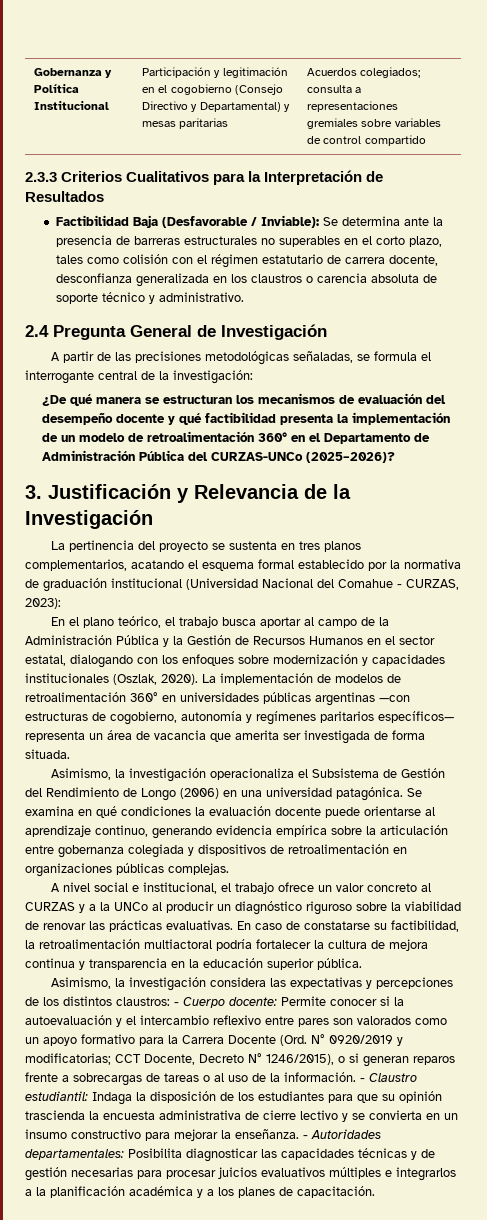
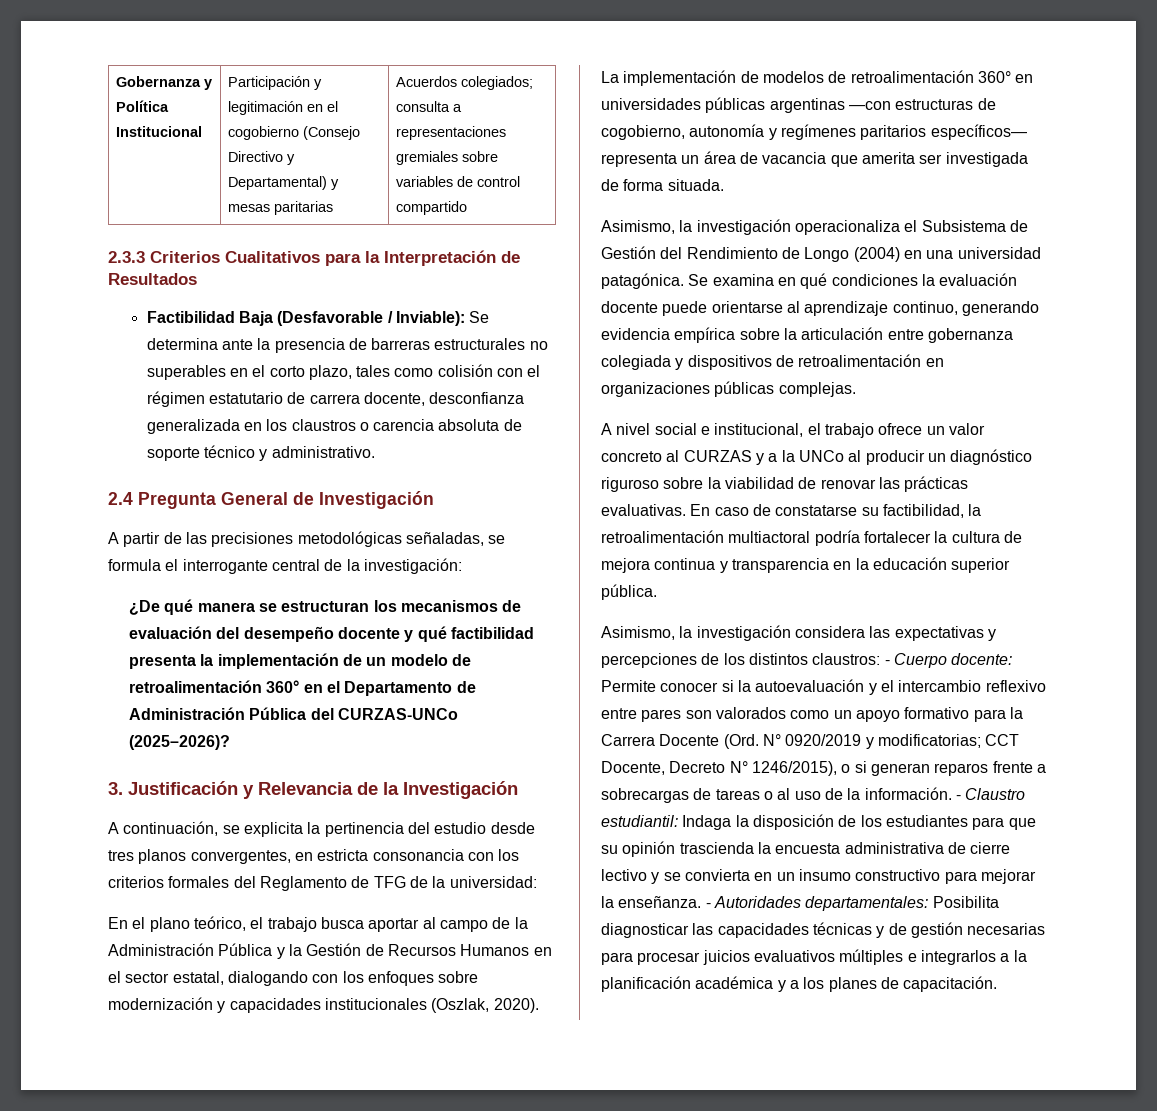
[51,540,362,552] [25,559,461,571] [25,578,459,592] [25,598,61,609] La pertinencia del proyecto se sustenta en tres planos complementarios, acatando el esquema formal establecido por la normativa de graduación institucional (Universidad Nacional del Comahue - CURZAS, 2023): -> [108,821,535,837] [108,849,520,864] [108,876,537,891] A continuación, se explicita la pertinencia del estudio desde tres planos convergentes, en estricta consonancia con los criterios formales del Reglamento de TFG de la universidad:
[180,788,219,799] (2006) -> [853,247,900,262] (2004)

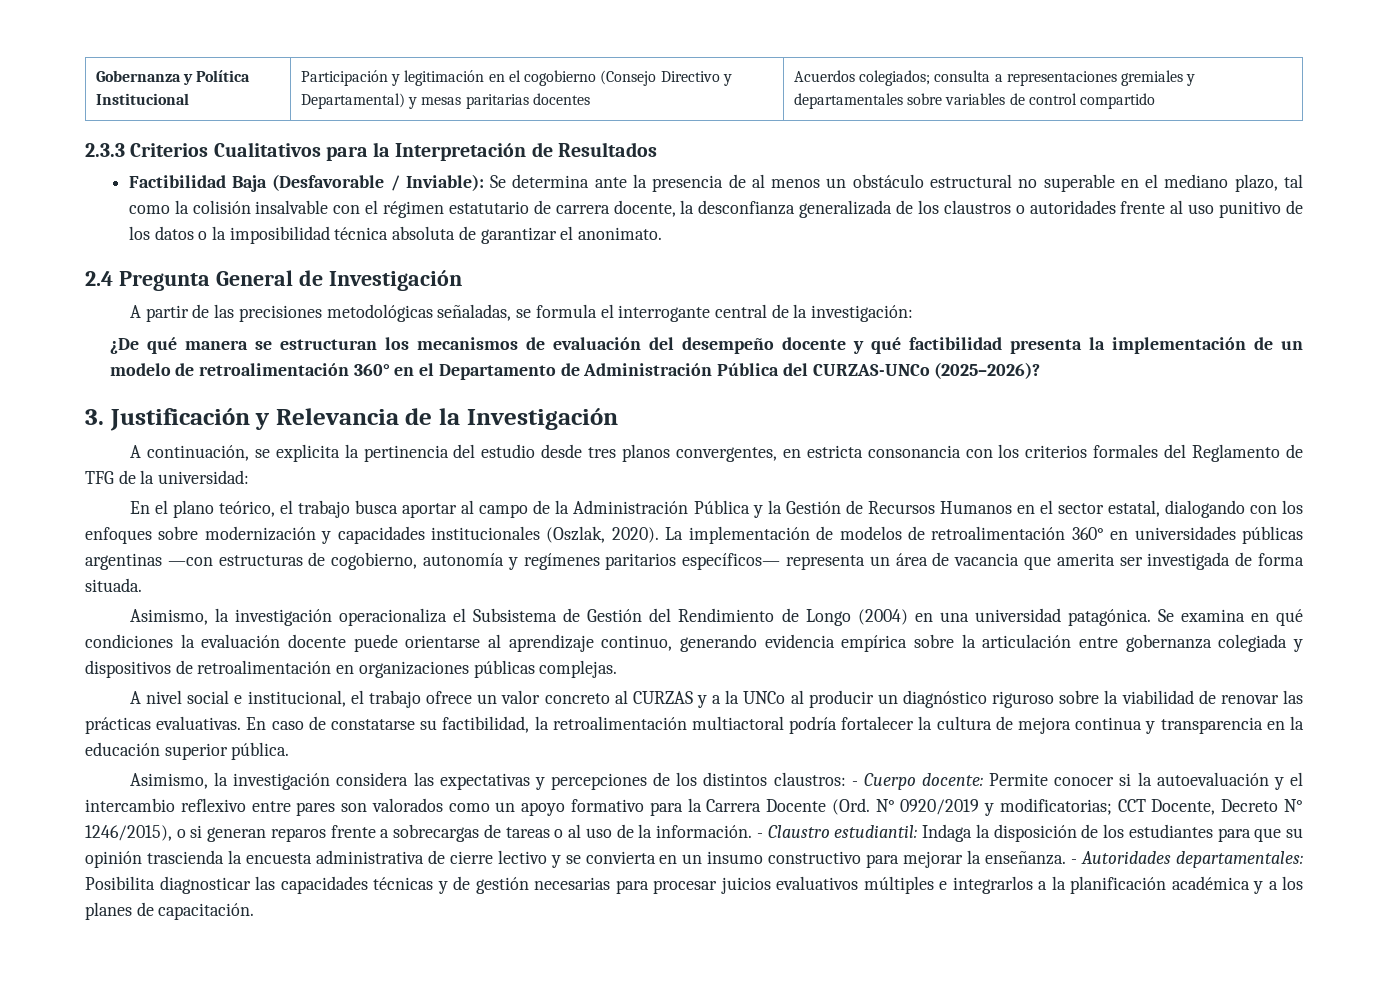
(333, 208) none -> [532,93,590,105] docentes
(458, 158) none -> [1186,74,1196,86] [793,93,903,109] y departamentales
[371,338,548,350] [146,364,493,380] barreras estructurales no superables en el corto plazo, tales como colisión -> [751,174,1304,192] [128,200,329,214] al menos un obstáculo estructural no superable en el mediano plazo, tal como la colisión insalvable
(425, 399) none -> [680,200,695,214] la
[243,422,262,431] en -> [896,200,914,214] de
[373,419,522,431] [146,445,375,461] carencia absoluta de soporte técnico y administrativo. -> [1029,200,1303,218] [128,226,663,244] autoridades frente al uso punitivo de los datos o la imposibilidad técnica absoluta de garantizar el anonimato.

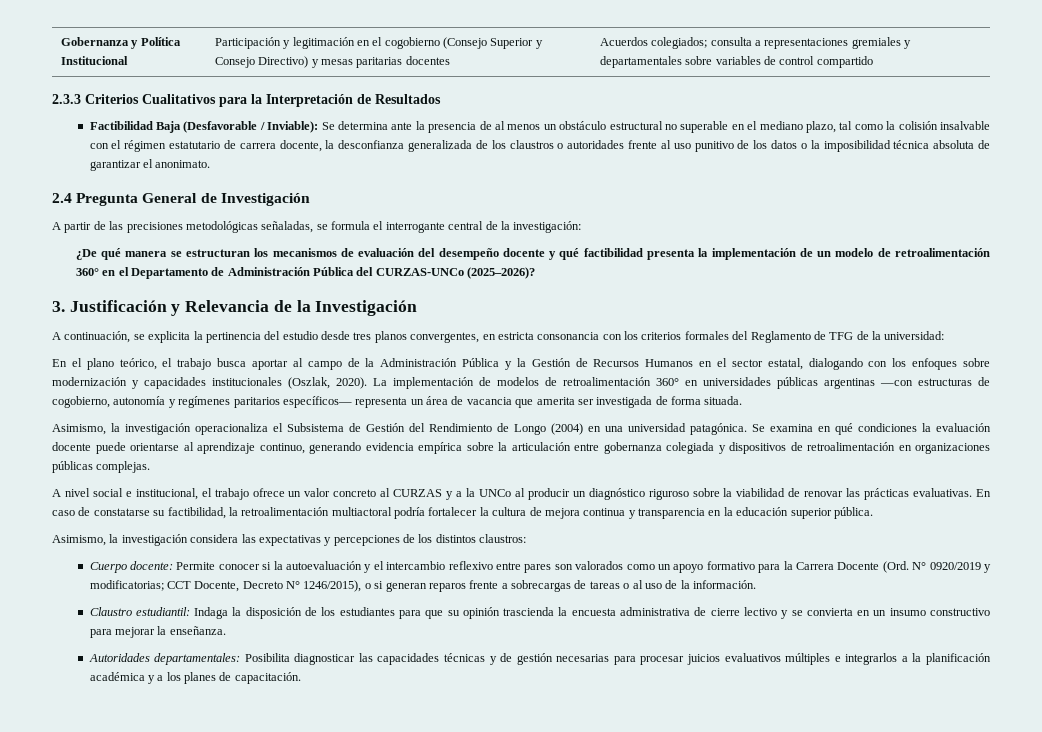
[660,71,733,86] [300,93,405,109] Directivo y Departamental) -> [490,38,543,49] [214,56,309,68] Superior y Consejo Directivo)
[851,781,858,786] - -> (527, 538) //
[756,833,763,838] - -> (757, 584) //
[1071,859,1078,864] - -> (226, 630) //

